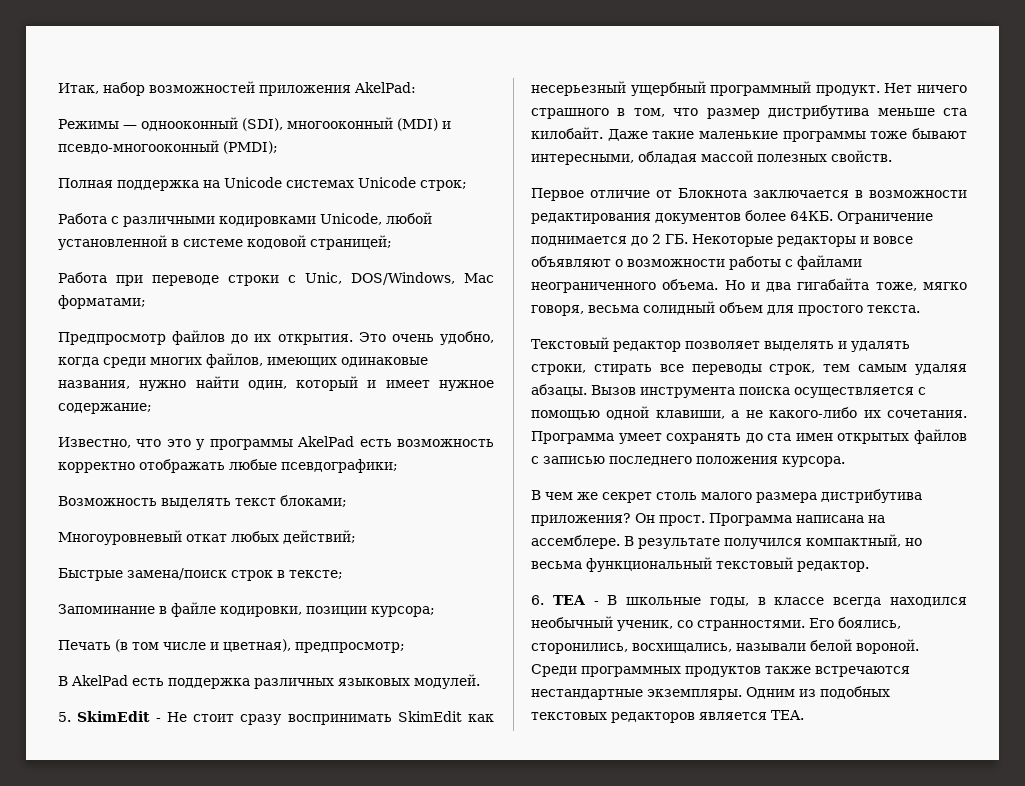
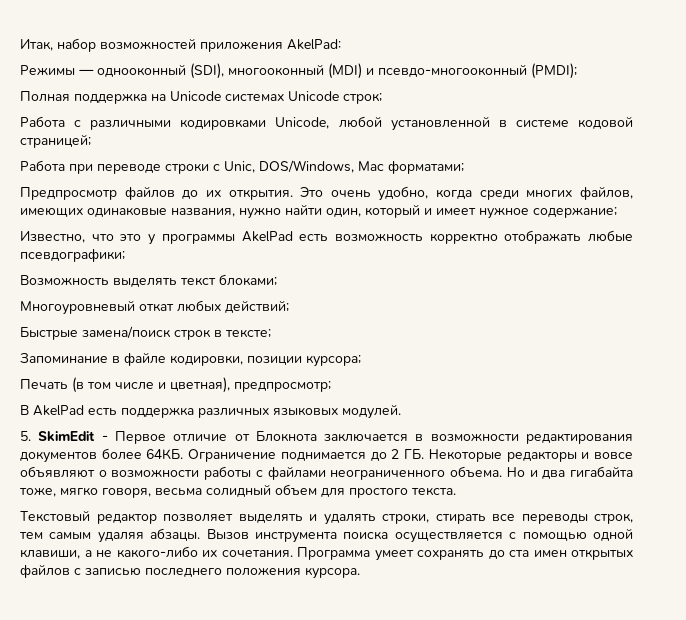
[166,711,494,725] [531,81,967,96] [531,105,967,119] [531,127,967,142] [531,150,892,165] Не стоит сразу воспринимать SkimEdit как несерьезный ущербный программный продукт. Нет ничего страшного в том, что размер дистрибутива меньше ста килобайт. Даже такие маленькие программы тоже бывают интересными, обладая массой полезных свойств. // -> (108, 438) none
[531,489,922,503] [531,513,885,526] [531,534,922,549] [531,557,869,572] [531,595,967,607] [531,616,901,631] [531,639,919,654] [531,664,910,677] [531,686,890,700] [531,710,804,723] // В чем же секрет столь малого размера дистрибутива приложения? Он прост. Программа написана на ассемблере. В результате получился компактный, но весьма функциональный текстовый редактор. // 6. TEA - В школьные годы, в классе всегда находился необычный ученик, со странностями. Его боялись, сторонились, восхищались, называли белой вороной. Среди программных продуктов также встречаются нестандартные экземпляры. Одним из подобных текстовых редакторов является TEA. -> (360, 573) none

